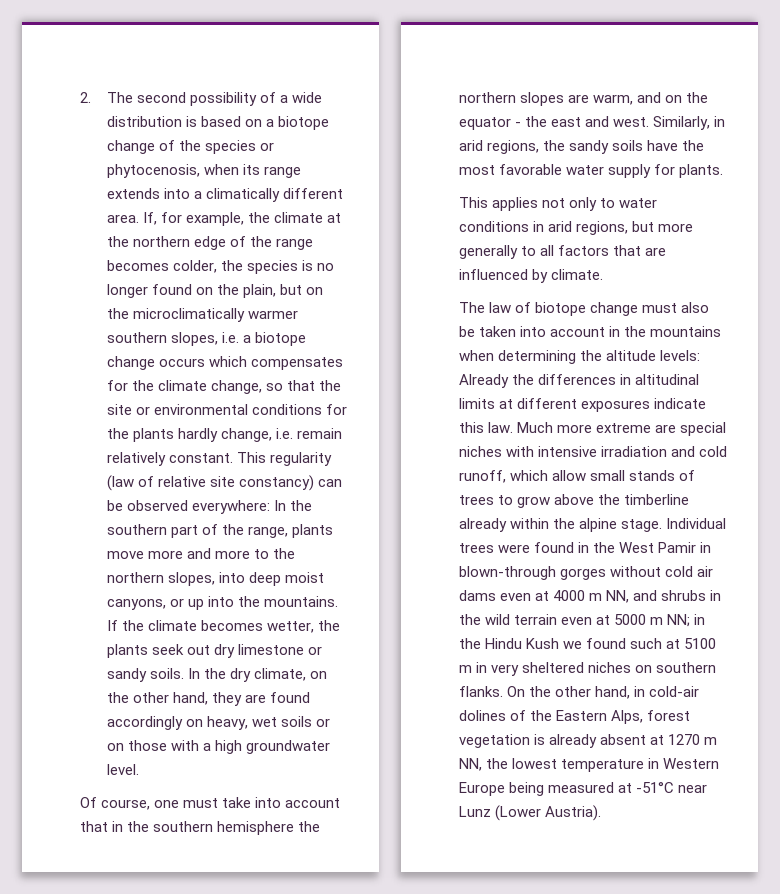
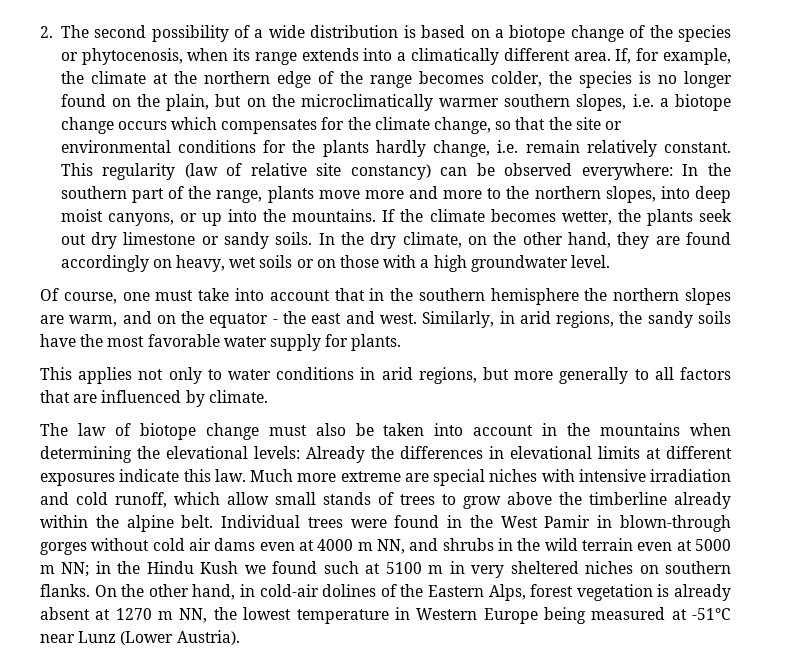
[606,350,657,361] altitude -> [166,446,248,459] elevational
[635,374,700,385] altitudinal -> [510,446,592,459] elevational
[621,519,663,532] stage. -> [181,515,214,528] belt.

